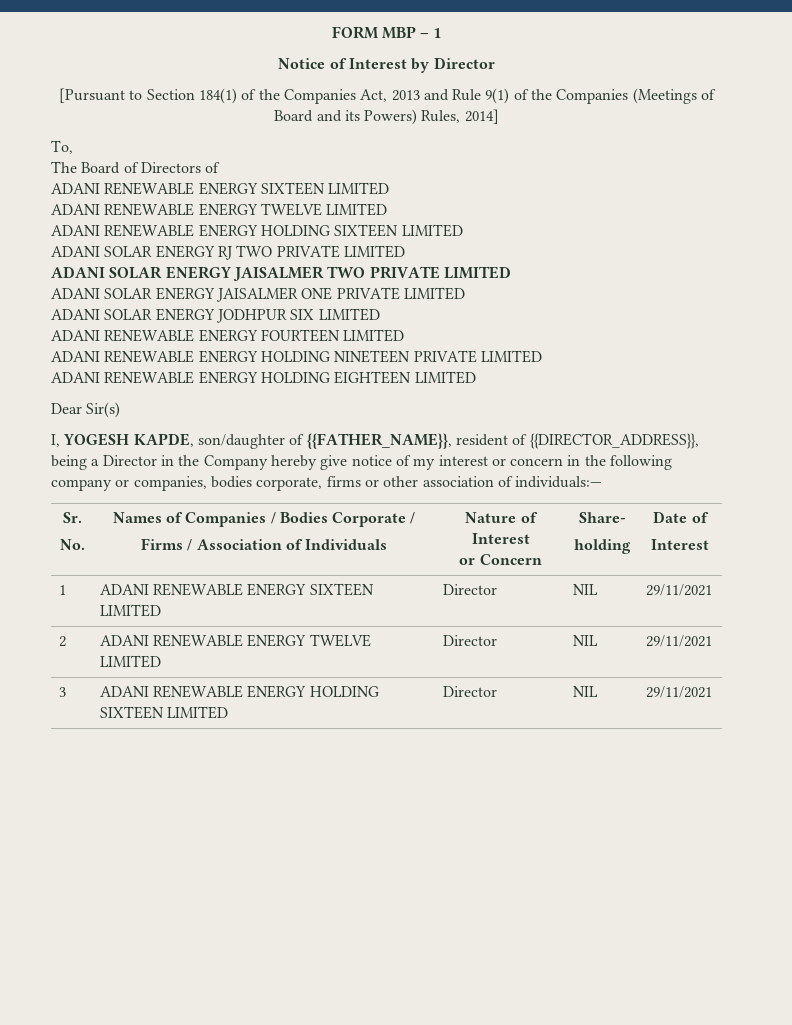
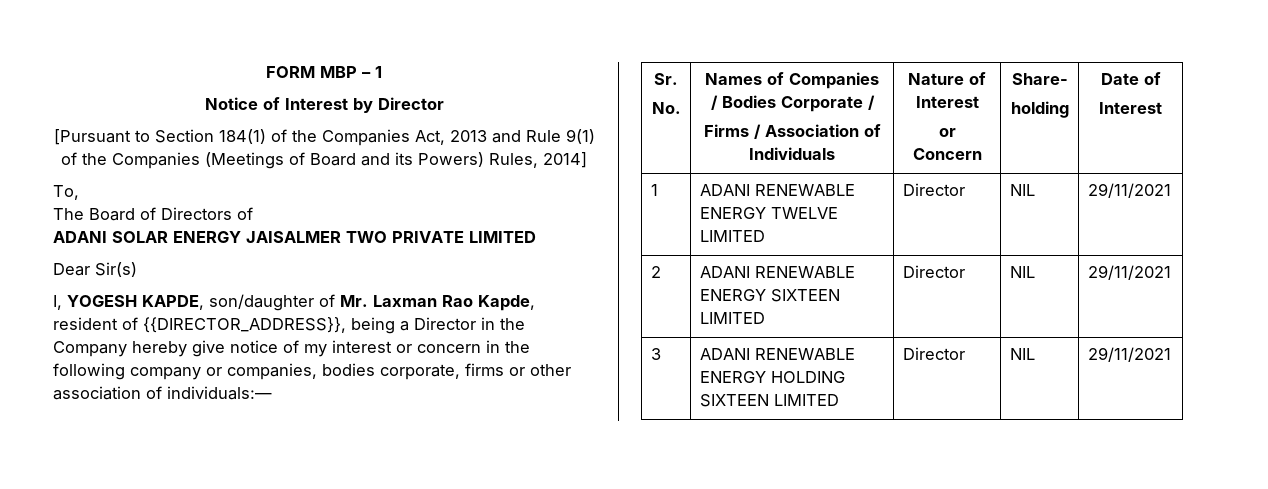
[51,182,390,195] [51,203,388,216] [51,224,463,237] [51,245,405,260] // ADANI RENEWABLE ENERGY SIXTEEN LIMITED // ADANI RENEWABLE ENERGY TWELVE LIMITED // ADANI RENEWABLE ENERGY HOLDING SIXTEEN LIMITED // ADANI SOLAR ENERGY RJ TWO PRIVATE LIMITED -> (253, 213) none
[51,287,465,302] [51,308,380,323] [51,329,405,342] [51,350,542,363] [51,371,476,384] // ADANI SOLAR ENERGY JAISALMER ONE PRIVATE LIMITED // ADANI SOLAR ENERGY JODHPUR SIX LIMITED // ADANI RENEWABLE ENERGY FOURTEEN LIMITED // ADANI RENEWABLE ENERGY HOLDING NINETEEN PRIVATE LIMITED // ADANI RENEWABLE ENERGY HOLDING EIGHTEEN LIMITED -> (536, 237) none
[306,433,452,449] {{FATHER_NAME}}, -> [340,295,535,311] Mr. Laxman Rao Kapde,
[309,583,374,596] SIXTEEN -> [770,207,838,219] TWELVE
[309,634,371,647] TWELVE -> [770,289,840,302] SIXTEEN

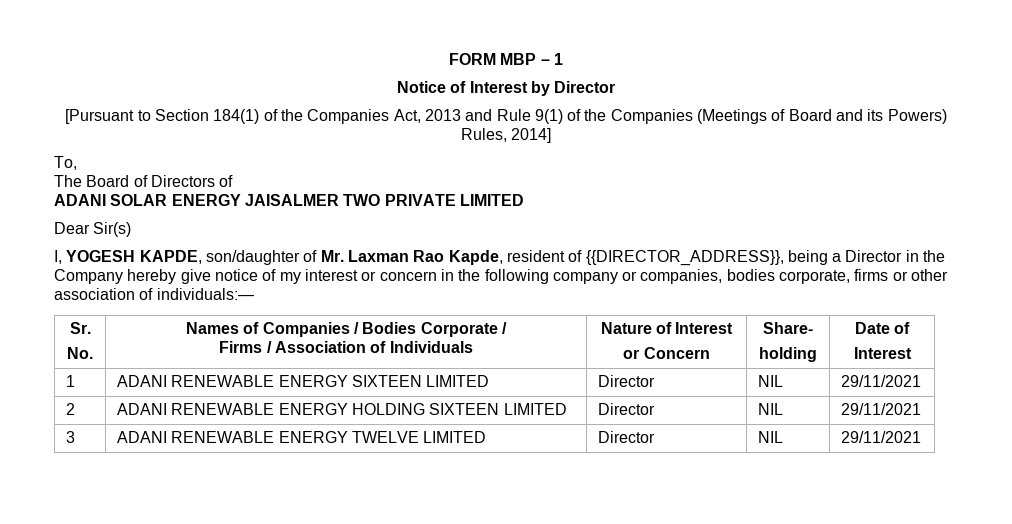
[770,207,838,219] TWELVE -> [352,375,423,387] SIXTEEN
(766, 295) none -> [352,403,426,415] HOLDING
[770,371,845,383] [699,394,769,407] HOLDING SIXTEEN -> [352,431,420,443] TWELVE

